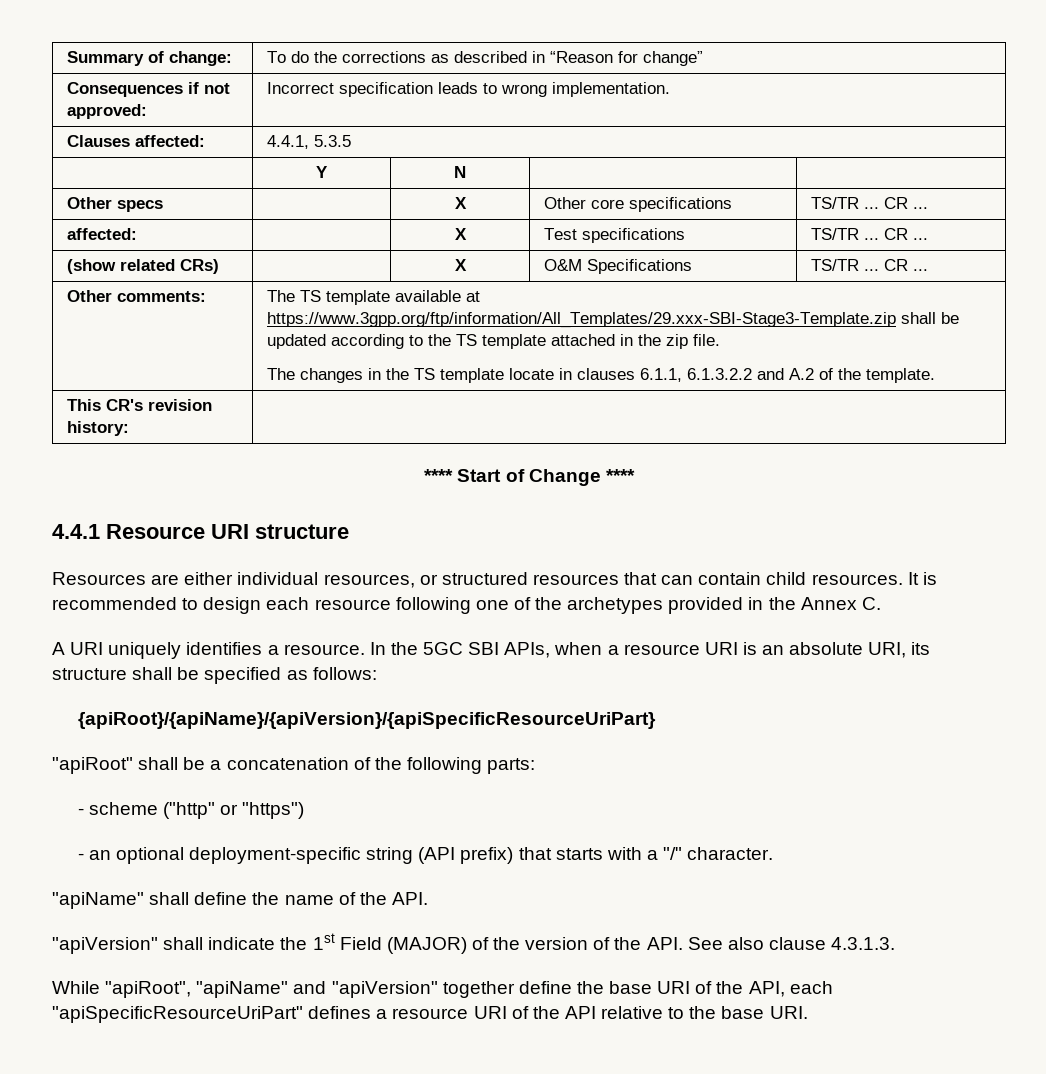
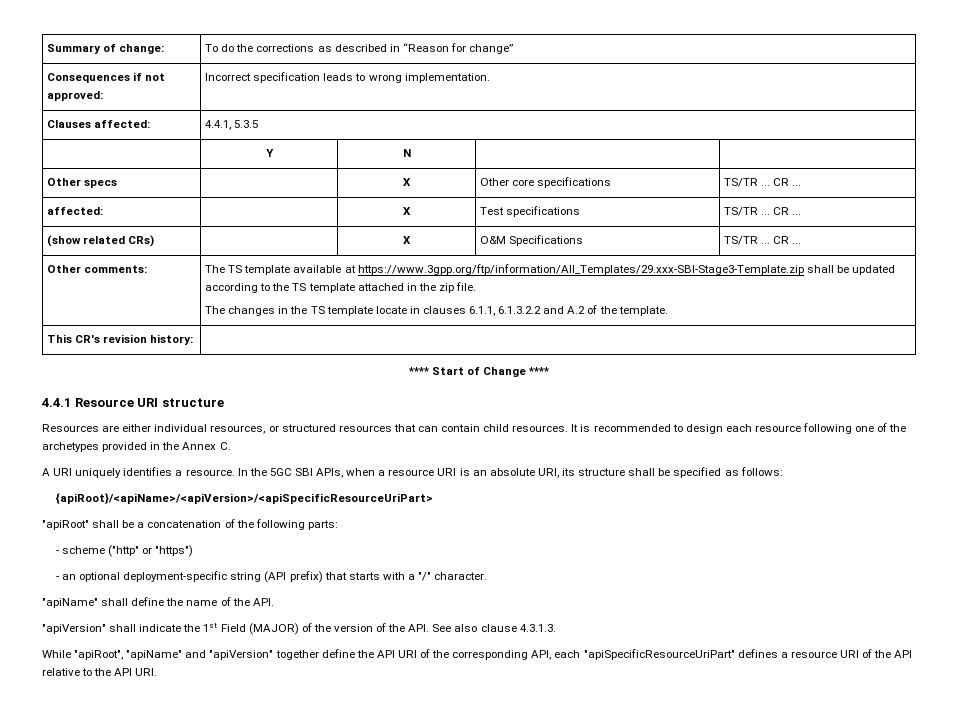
[77,712,656,729] {apiRoot}/{apiName}/{apiVersion}/{apiSpecificResourceUriPart} -> [55,493,433,504] {apiRoot}/<apiName>/<apiVersion>/<apiSpecificResourceUriPart>
[609,981,744,994] base URI of the -> [376,649,529,660] API URI of the corresponding
[721,1006,765,1019] base -> [114,668,133,676] API

